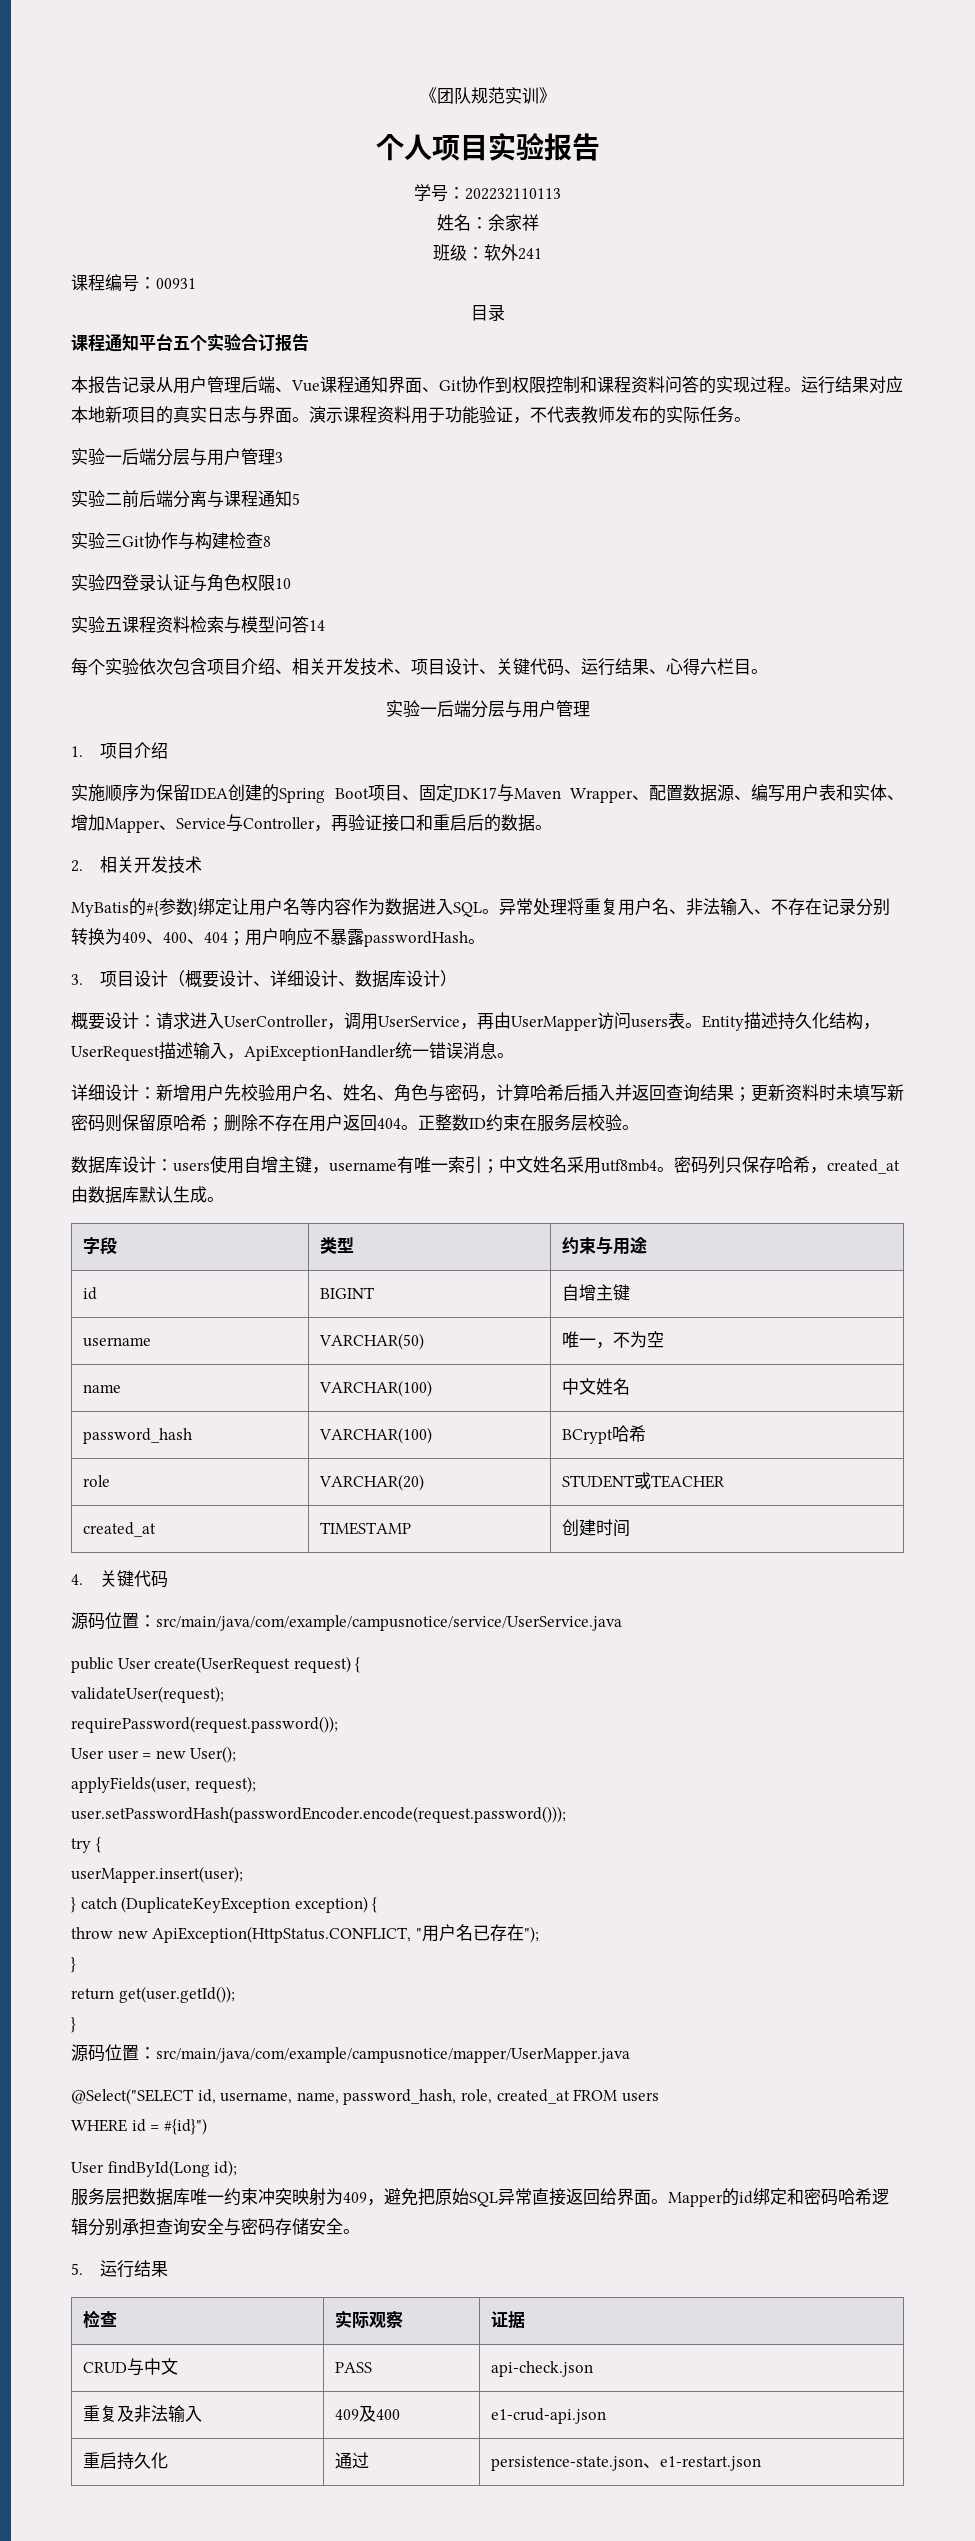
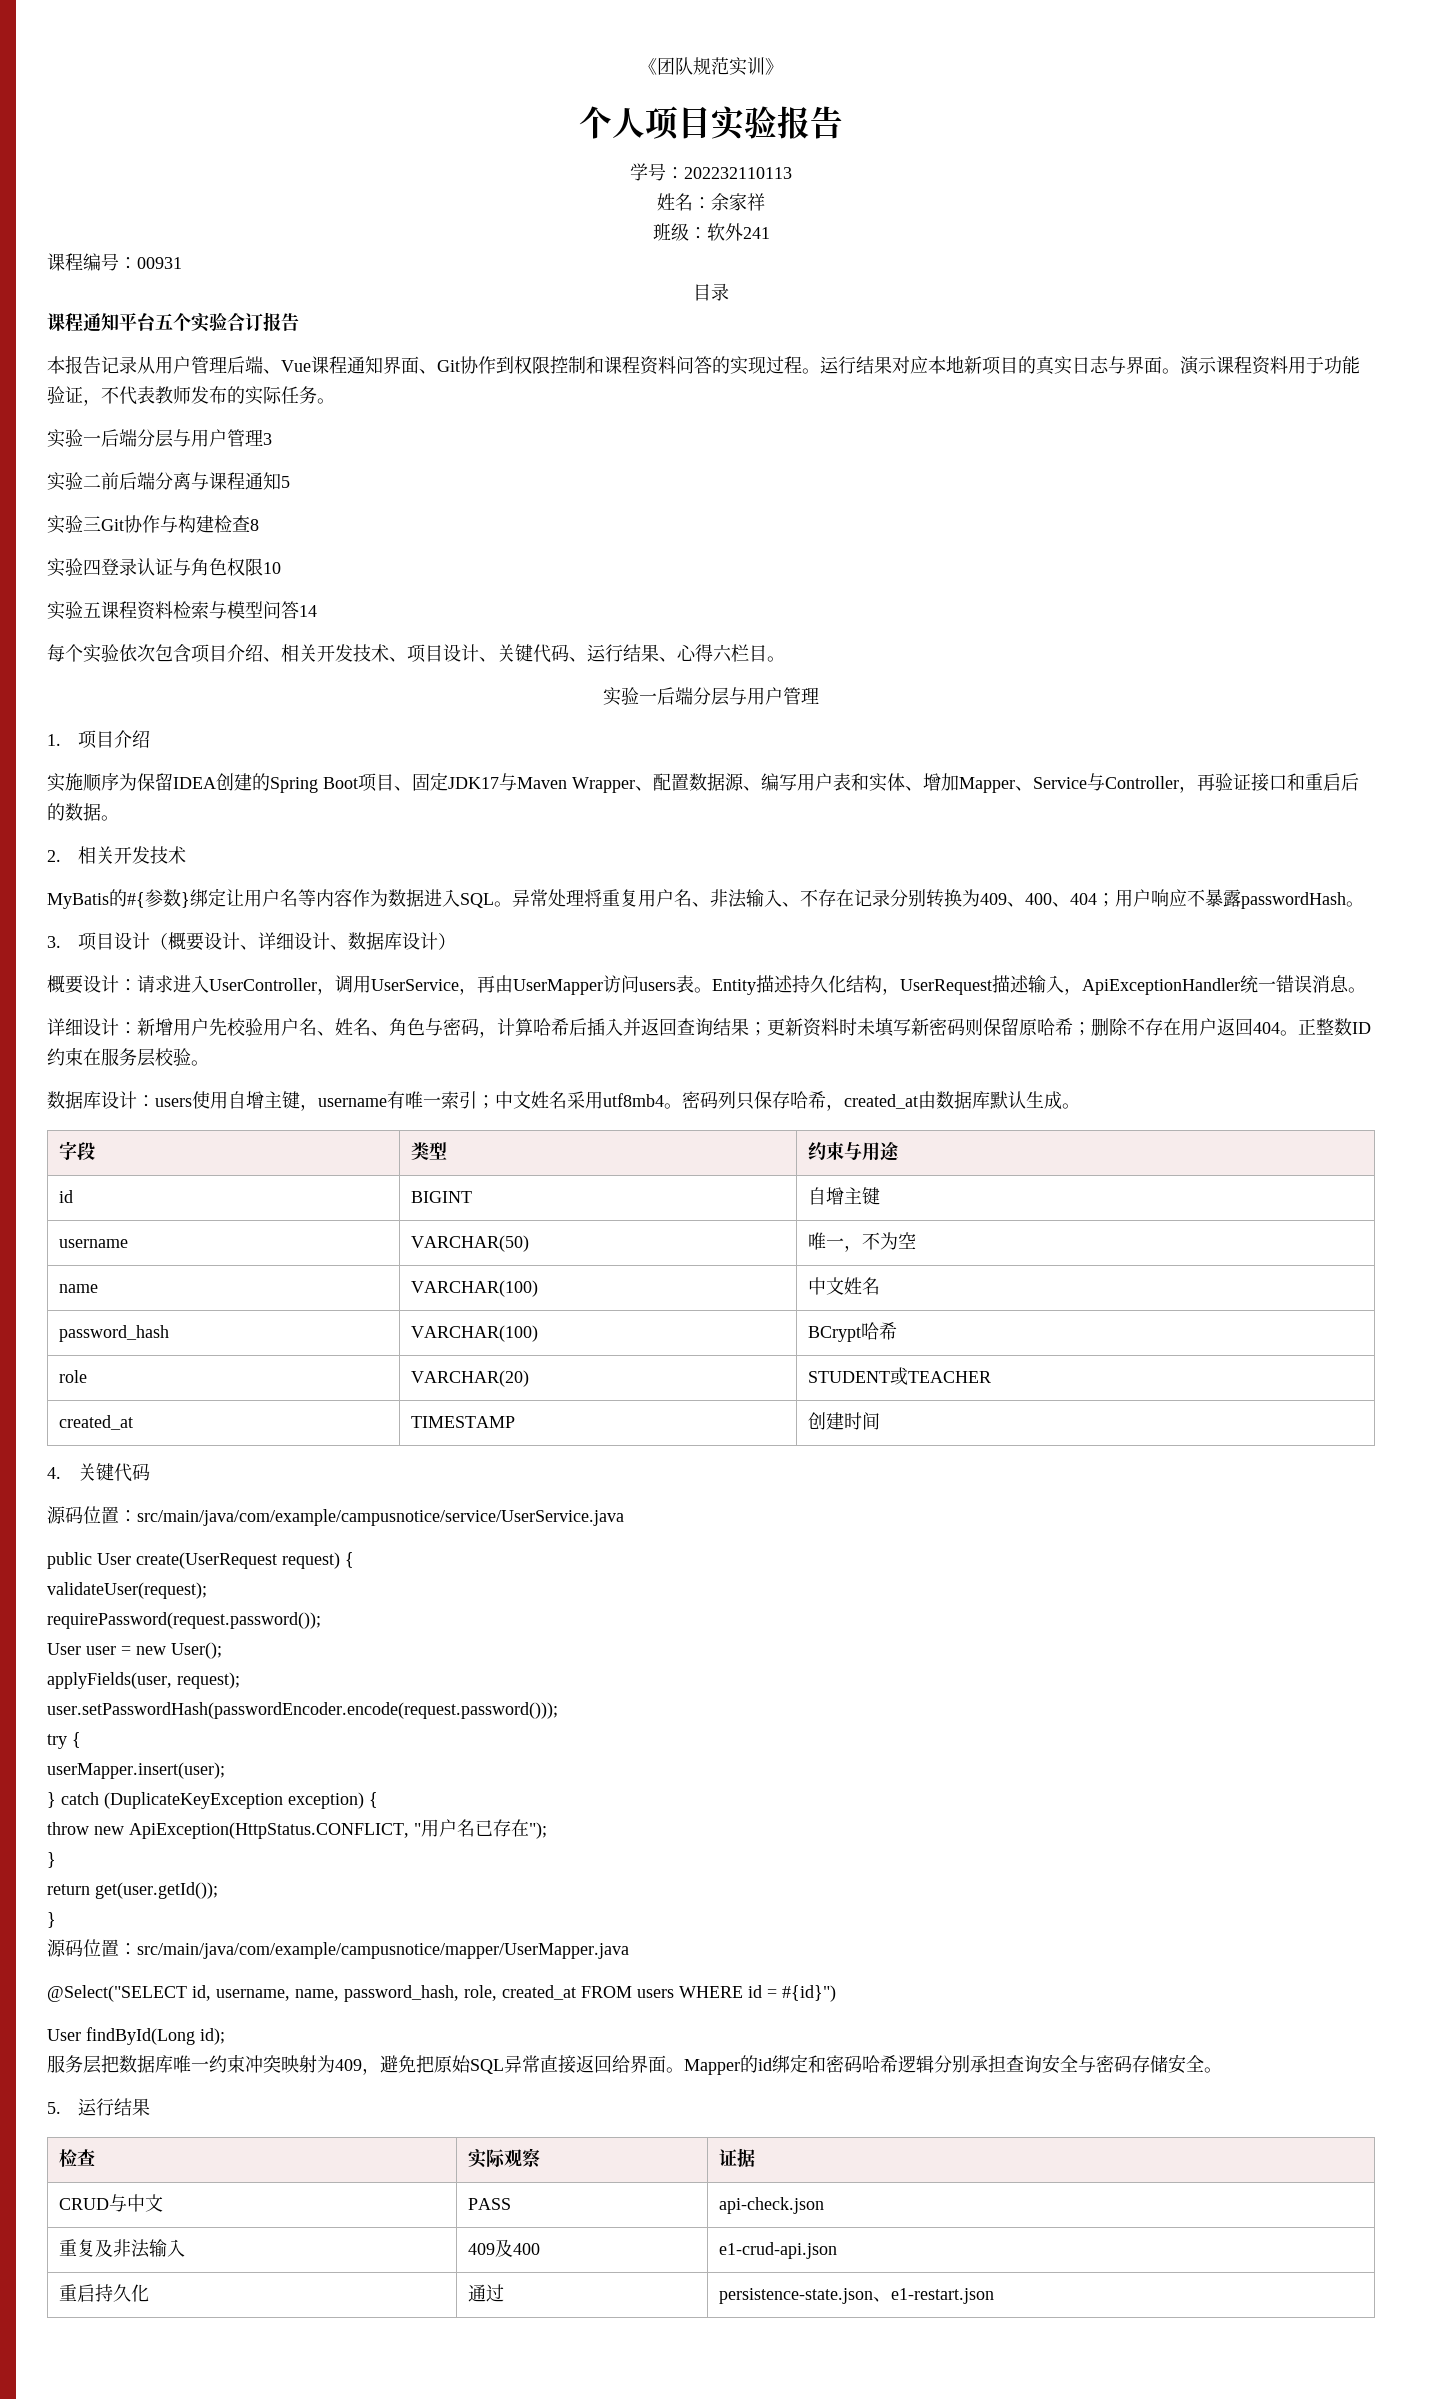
(659, 2097) // -> (674, 1993) none

